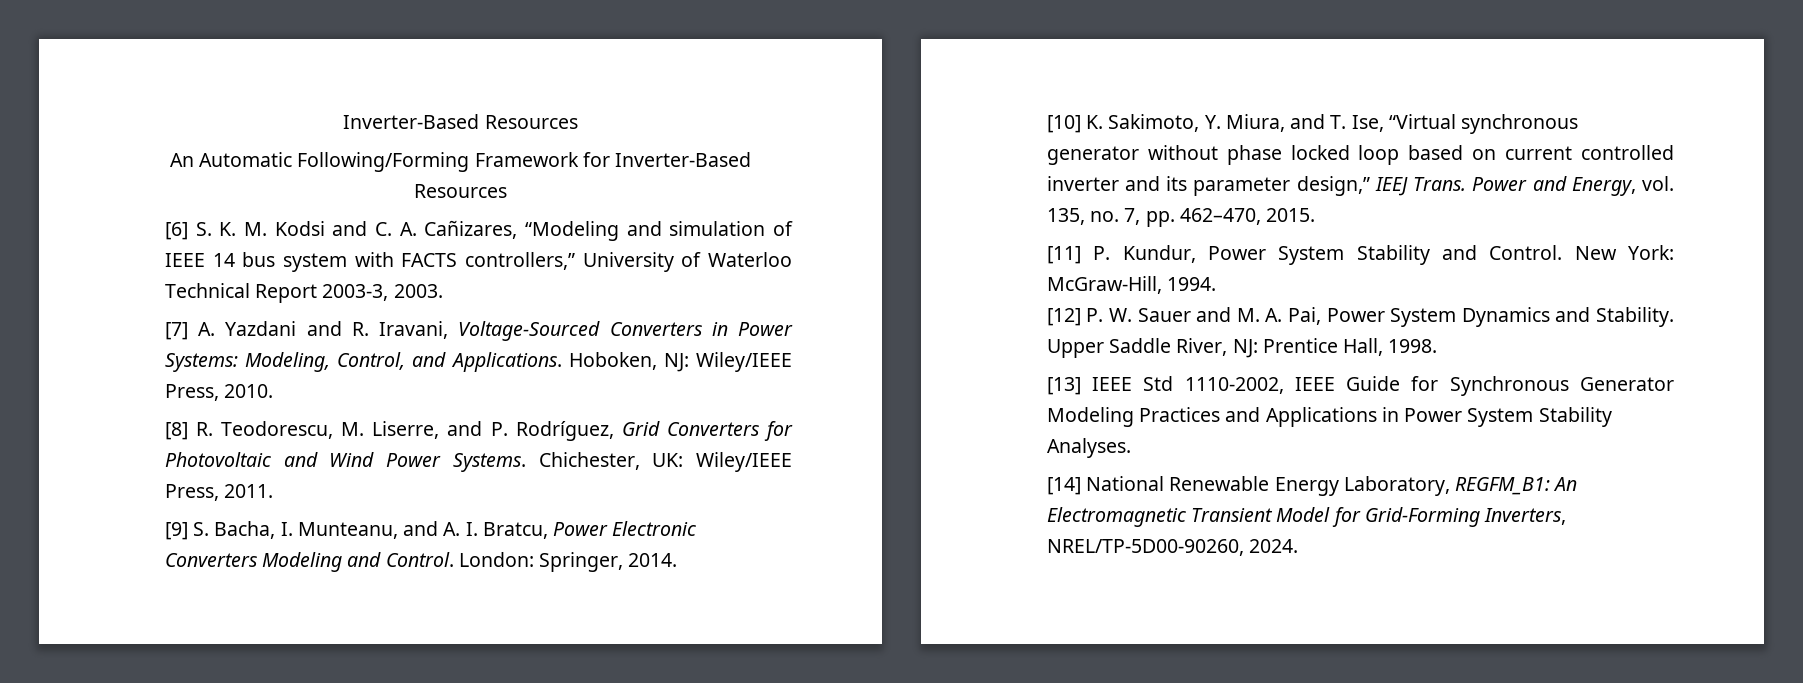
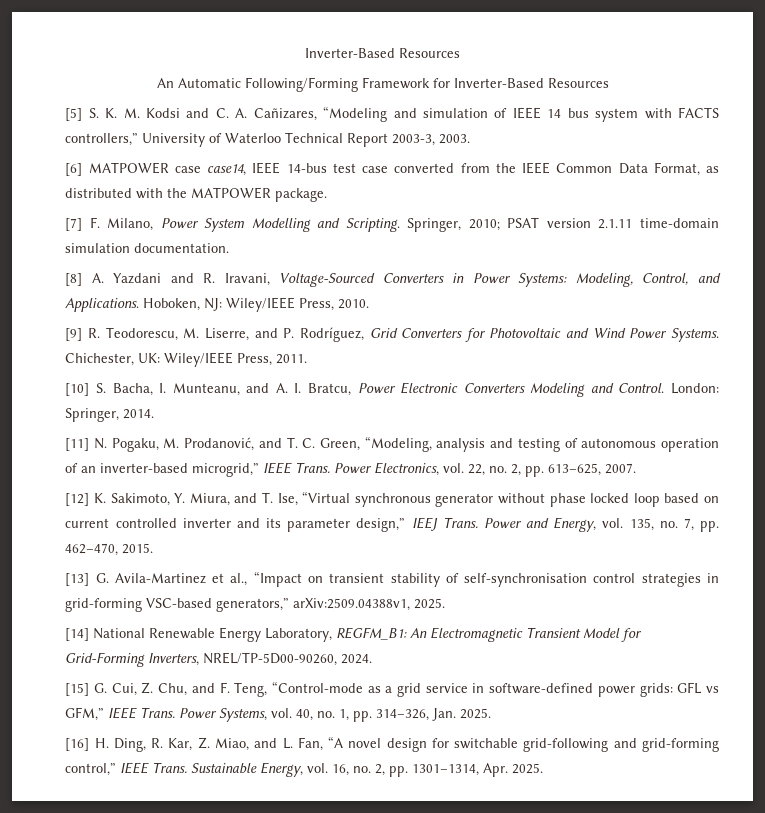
[164,222,188,240] [6] -> [65,108,83,121] [5]
[164,322,188,340] [7] -> [65,162,719,176] [65,187,328,202] [65,217,720,232] [65,243,230,253] [65,273,83,286] [6] MATPOWER case case14, IEEE 14-bus test case converted from the IEEE Common Data Format, as distributed with the MATPOWER package. // [7] F. Milano, Power System Modelling and Scripting. Springer, 2010; PSAT version 2.1.11 time-domain simulation documentation. // [8]
[164,422,188,440] [8] -> [65,328,83,341] [9]
[164,522,188,540] [9] -> [65,383,90,396] [10]
[1046,115,1081,133] [10] -> [65,436,720,452] [65,462,637,477] [65,493,90,506] [11] N. Pogaku, M. Prodanović, and T. C. Green, “Modeling, analysis and testing of autonomous operation of an inverter-based microgrid,” IEEE Trans. Power Electronics, vol. 22, no. 2, pp. 613–625, 2007. // [12]
[1046,245,1674,265] [1046,276,1217,294] [1046,307,1674,327] [1046,338,1438,358] [1046,376,1674,396] [1046,407,1612,427] [1046,438,1131,458] [11] P. Kundur, Power System Stability and Control. New York: McGraw-Hill, 1994. // [12] P. W. Sauer and M. A. Pai, Power System Dynamics and Stability. Upper Saddle River, NJ: Prentice Hall, 1998. // [13] IEEE Std 1110-2002, IEEE Guide for Synchronous Generator Modeling Practices and Applications in Power System Stability Analyses. -> [65,571,720,587] [65,598,446,612] [13] G. Avila-Martinez et al., “Impact on transient stability of self-synchronisation control strategies in grid-forming VSC-based generators,” arXiv:2509.04388v1, 2025.
(1299, 546) none -> [65,681,720,697] [65,707,492,722] [65,736,719,752] [65,762,544,777] // [15] G. Cui, Z. Chu, and F. Teng, “Control-mode as a grid service in software-defined power grids: GFL vs GFM,” IEEE Trans. Power Systems, vol. 40, no. 1, pp. 314–326, Jan. 2025. // [16] H. Ding, R. Kar, Z. Miao, and L. Fan, “A novel design for switchable grid-following and grid-forming control,” IEEE Trans. Sustainable Energy, vol. 16, no. 2, pp. 1301–1314, Apr. 2025.

